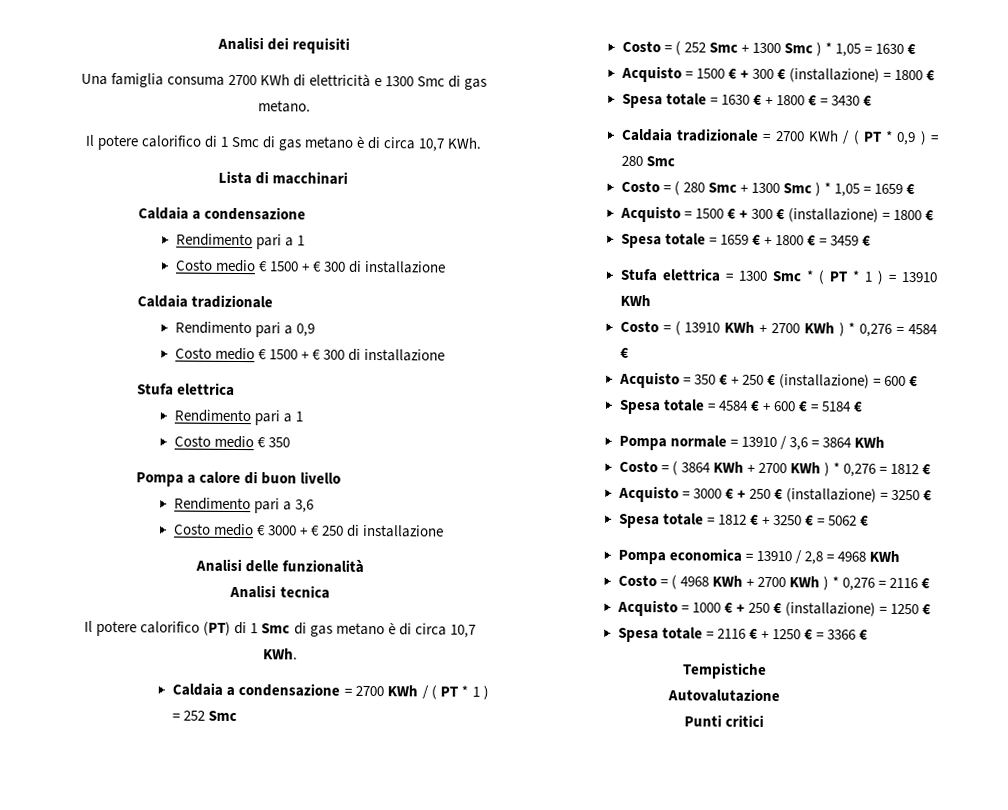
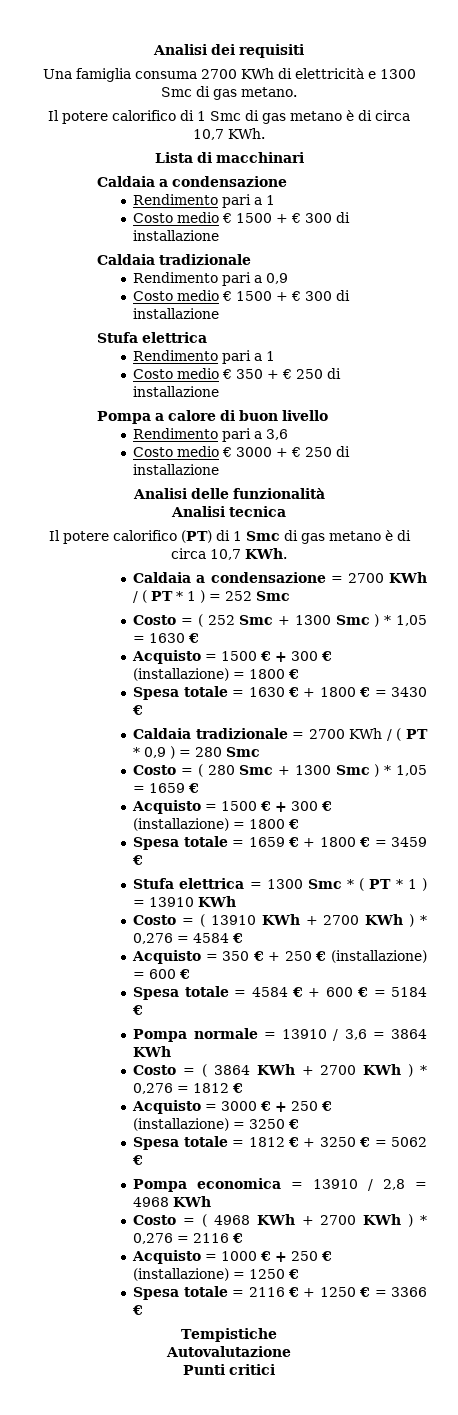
(290, 442) none -> [267,368,342,379] [133,386,220,397] + € 250 di installazione

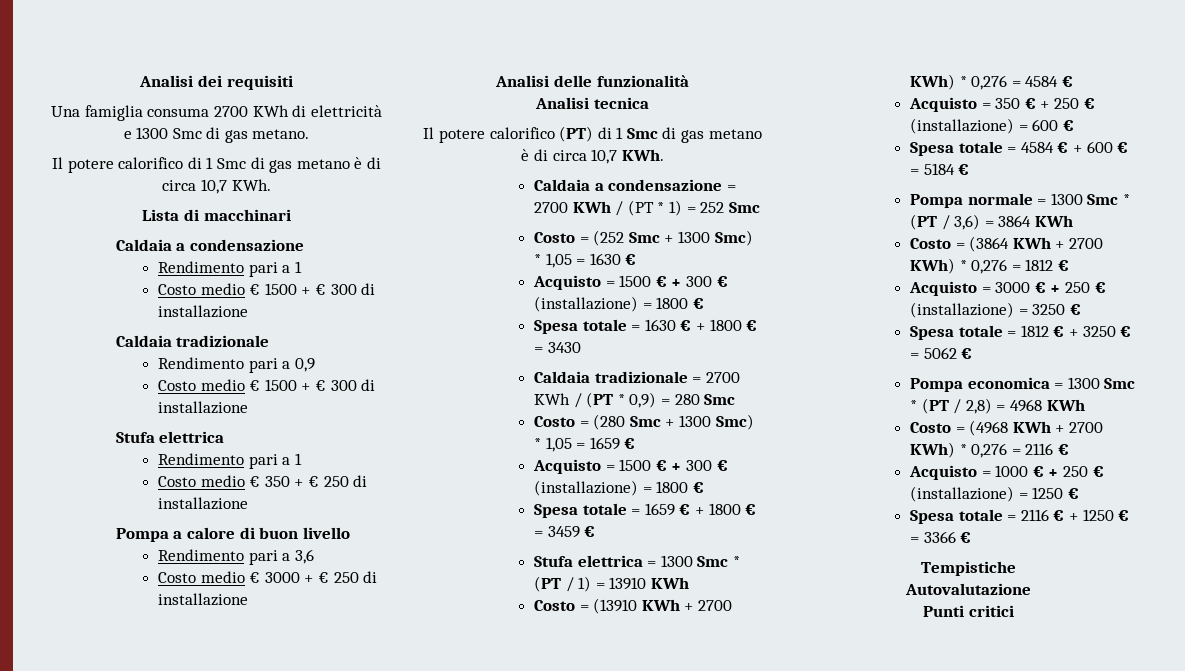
[142,590,206,603] ( PT * 1 ) -> [627,200,683,216] (PT * 1)
[197,614,380,627] ( 252 Smc + 1300 Smc ) -> [593,230,753,246] (252 Smc + 1300 Smc)
[132,705,144,715] € -> (581, 347) none
[396,728,428,741] [133,746,176,759] ( PT * 0,9 ) -> [586,392,657,408] (PT * 0,9)
[197,764,380,777] ( 280 Smc + 1300 Smc ) -> [593,414,754,430] (280 Smc + 1300 Smc)
[359,878,427,891] ( PT * 1 ) -> [534,576,592,592] (PT / 1)
[200,914,415,927] ( 13910 KWh + 2700 KWh ) -> [593,598,733,614] [910,74,956,90] (13910 KWh + 2700 KWh)
[282,1029,367,1041] 13910 / 3,6 -> [1050,193,1131,205] [910,214,981,230] 1300 Smc * (PT / 3,6)
[202,1064,414,1077] ( 3864 KWh + 2700 KWh ) -> [969,236,1104,252] [910,258,956,274] (3864 KWh + 2700 KWh)
[313,1179,406,1191] 13910 / 2,8 -> [1067,377,1136,389] [910,398,992,414] 1300 Smc * (PT / 2,8)
[202,1214,414,1227] ( 4968 KWh + 2700 KWh ) -> [969,420,1104,436] [910,442,956,458] (4968 KWh + 2700 KWh)

